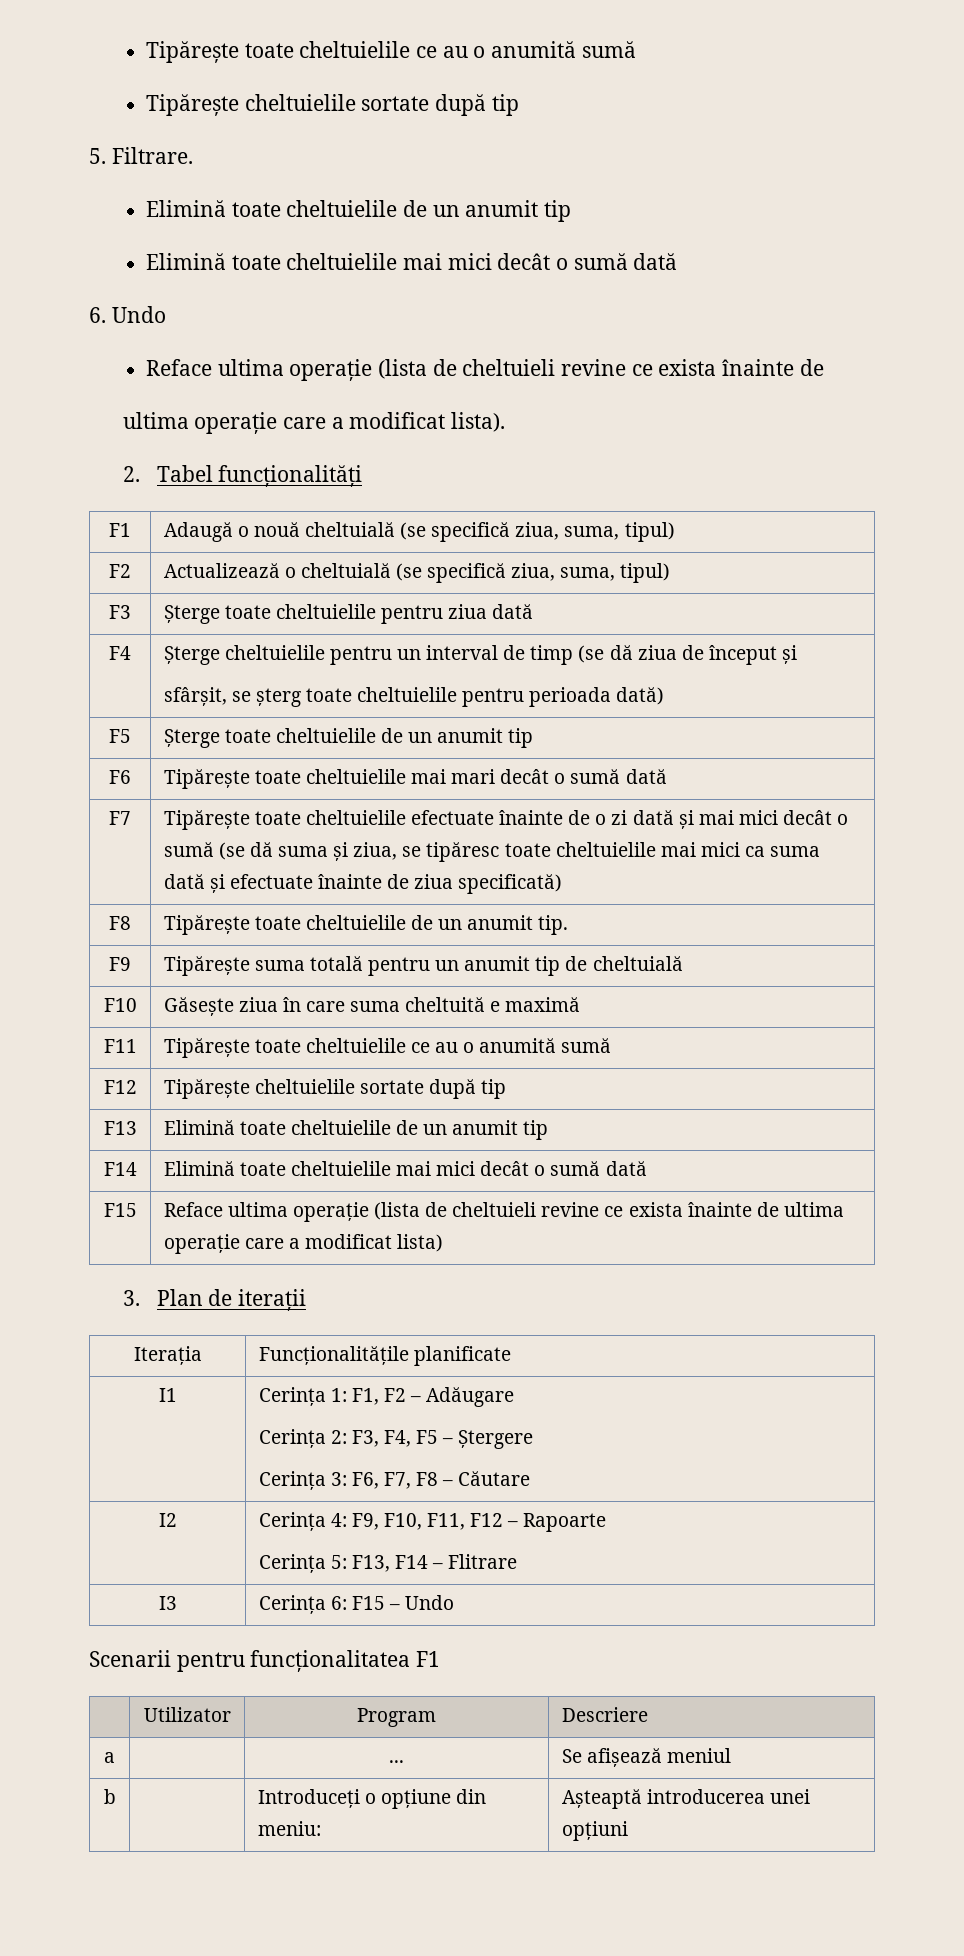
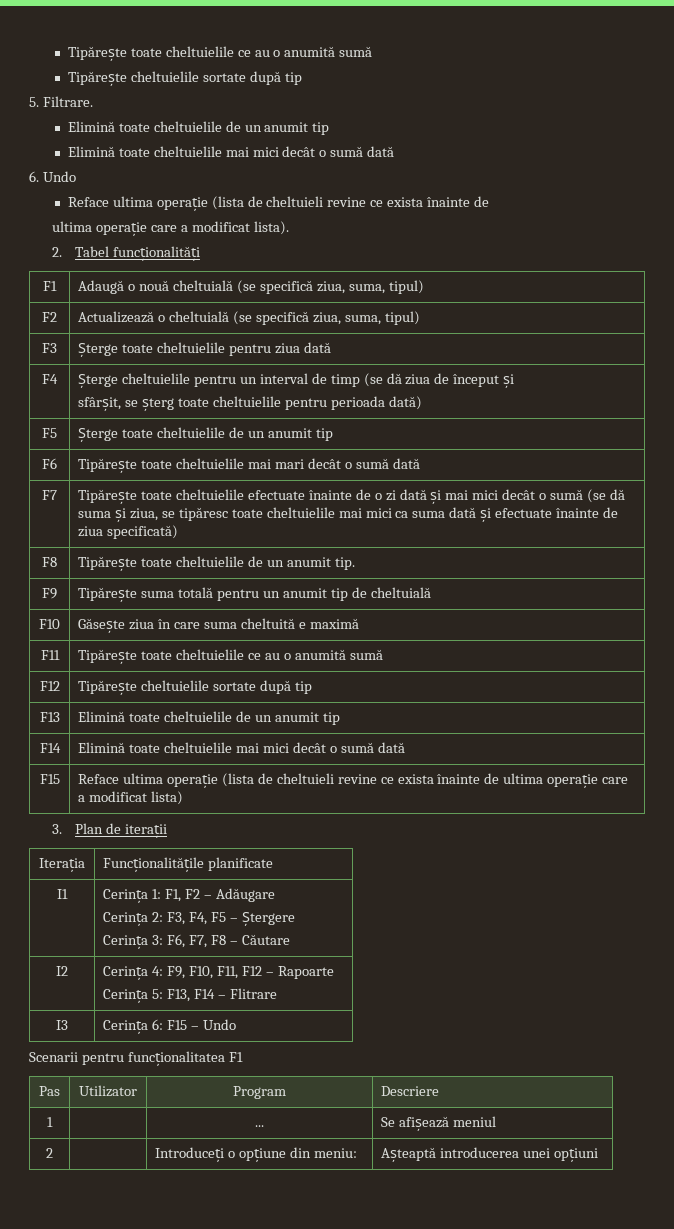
(441, 1659) none -> [39,1086,60,1096] Pas
[104,1752,115,1763] a -> [47,1117,53,1127] 1
[103,1789,116,1804] b -> [46,1148,53,1158] 2

